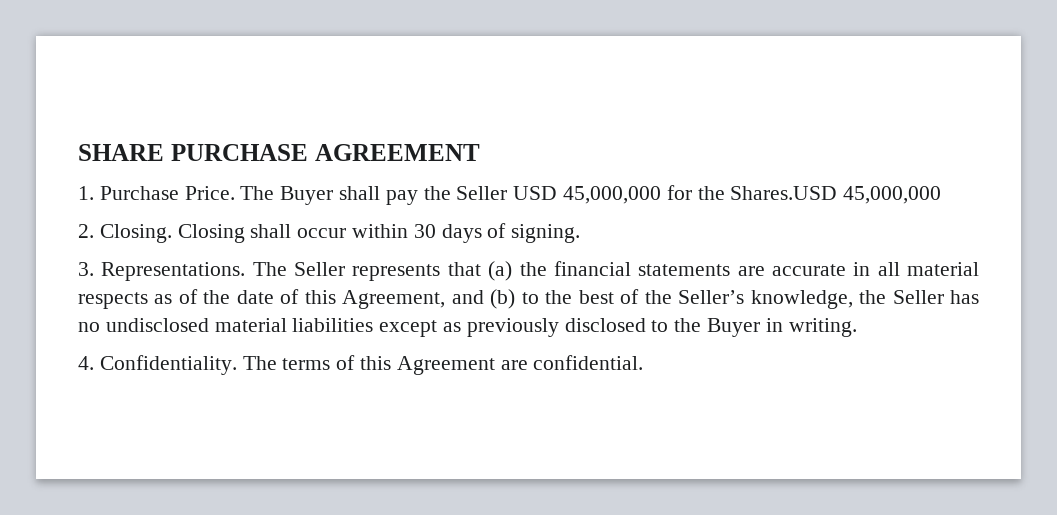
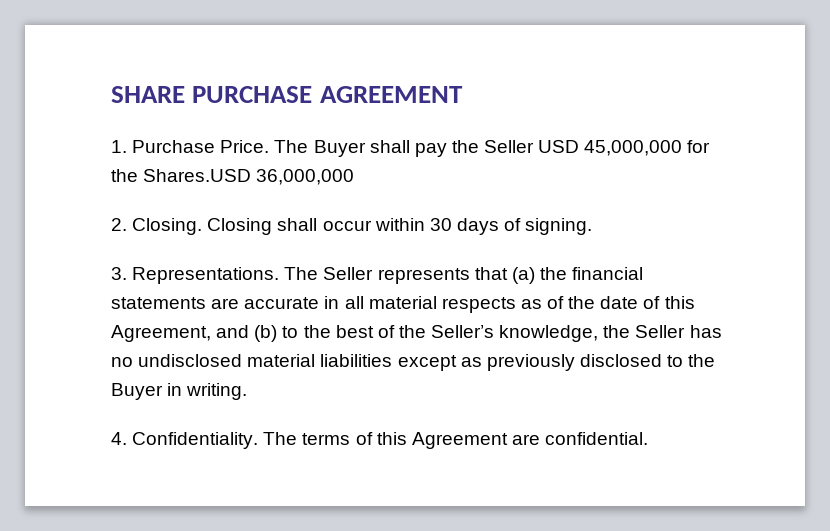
[843,186,942,204] 45,000,000 -> [256,169,355,185] 36,000,000

